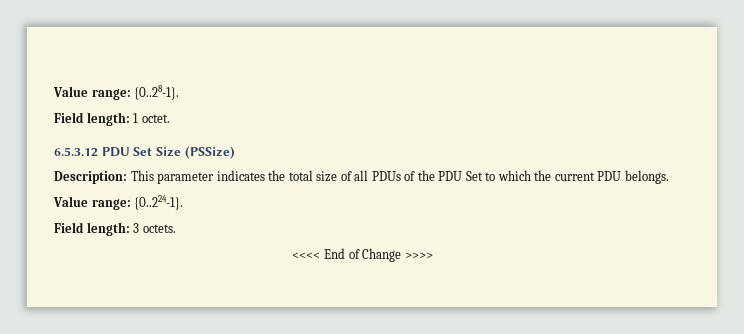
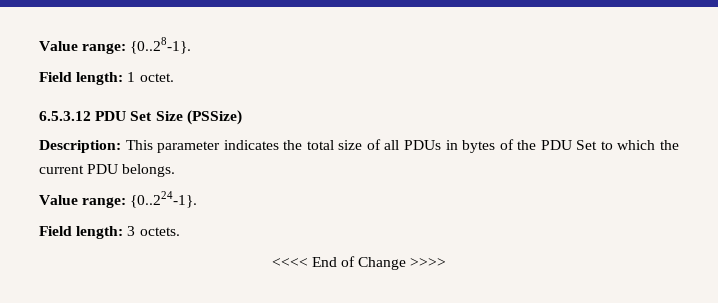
(401, 176) none -> [445,140,496,153] in bytes

